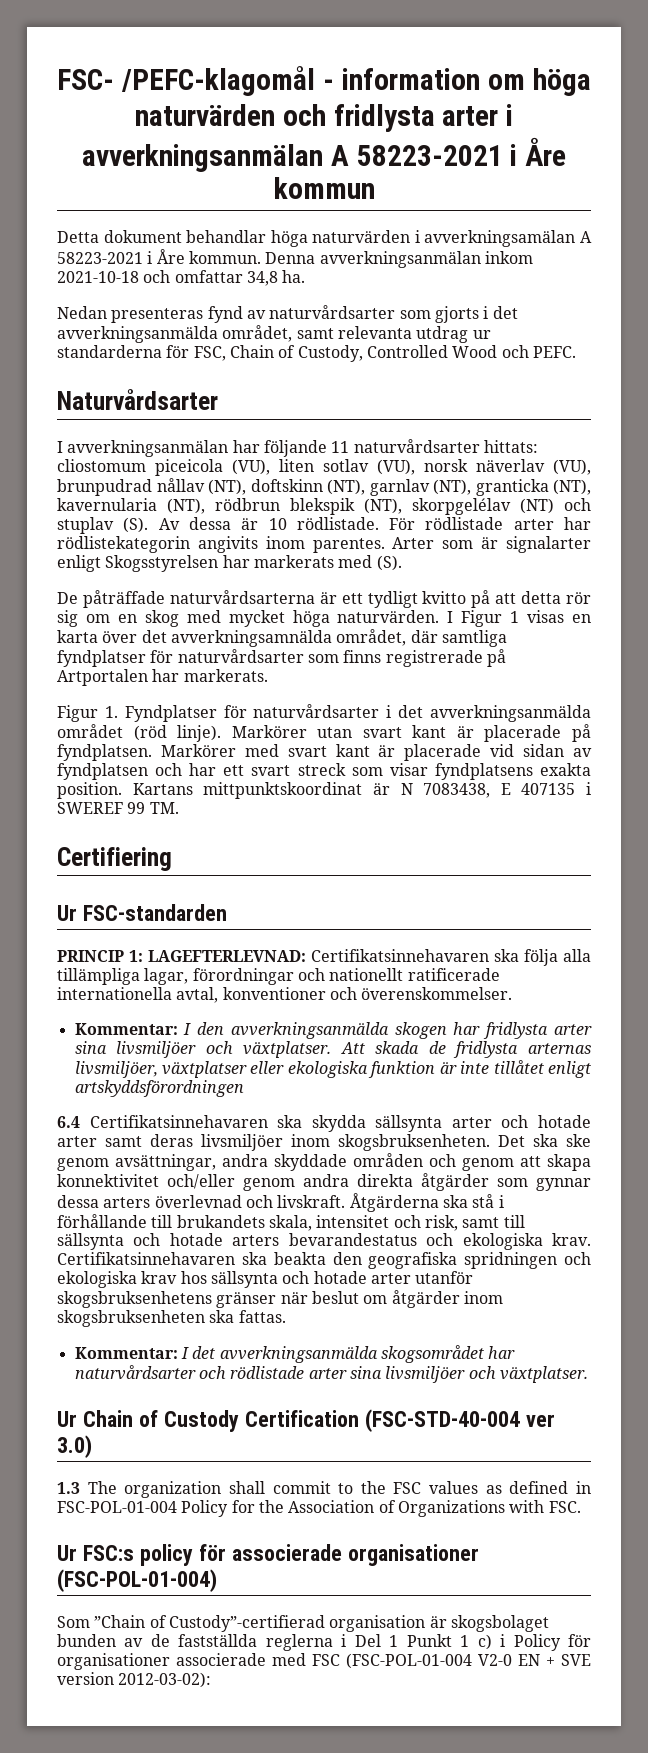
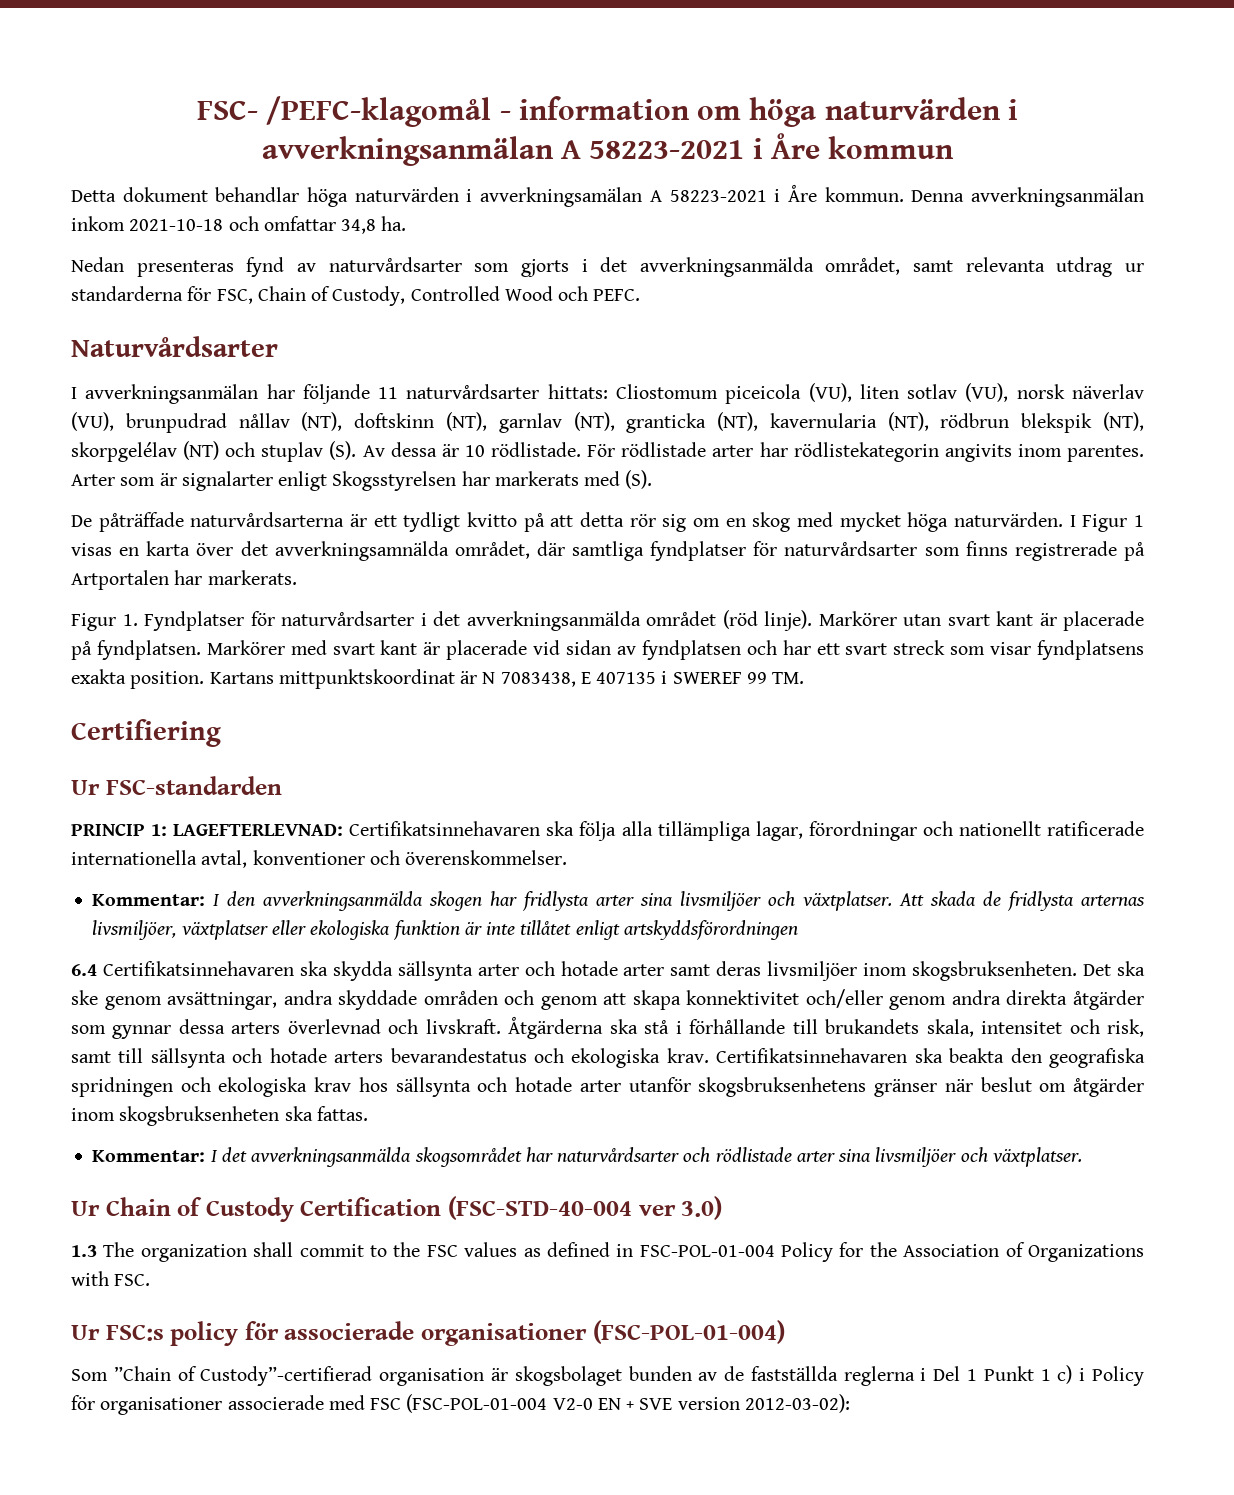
[282,104,499,132] och fridlysta arter -> (1001, 108) none
[57,459,146,472] cliostomum -> [616,384,718,399] Cliostomum

